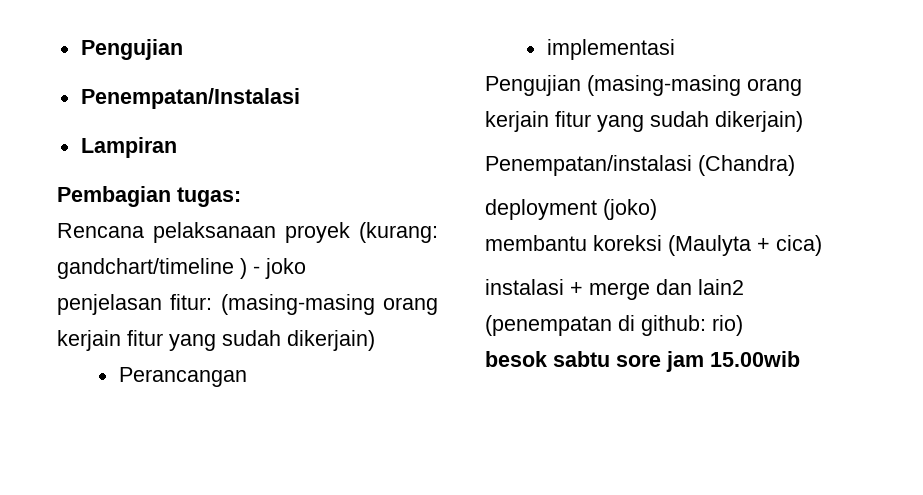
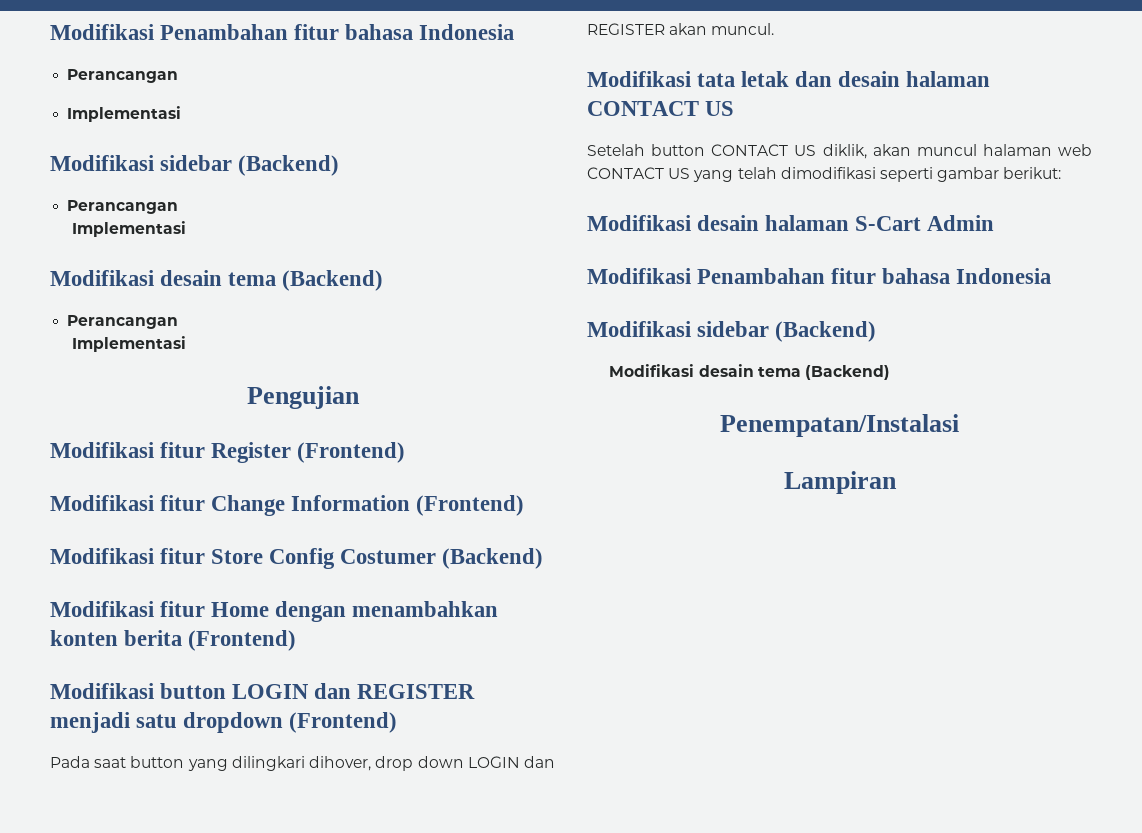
[80,39,183,60] [80,88,300,109] [80,137,177,158] [57,186,241,207] [57,222,438,243] [57,258,306,279] [57,294,438,315] [57,330,375,351] [118,367,247,387] [546,39,675,60] [485,75,802,96] [485,111,803,132] [485,155,795,176] [485,199,657,220] [485,235,822,256] [485,279,744,300] [485,315,743,336] [485,351,800,372] Pengujian // Penempatan/Instalasi // Lampiran // Pembagian tugas: // Rencana pelaksanaan proyek (kurang: gandchart/timeline ) - joko // penjelasan fitur: (masing-masing orang kerjain fitur yang sudah dikerjain) // Perancangan // implementasi // Pengujian (masing-masing orang kerjain fitur yang sudah dikerjain) // Penempatan/instalasi (Chandra) // deployment (joko) // membantu koreksi (Maulyta + cica) // instalasi + merge dan lain2 (penempatan di github: rio) // besok sabtu sore jam 15.00wib -> [50,24,515,40] [67,69,179,83] [67,106,182,122] [50,155,340,176] [67,200,179,214] [72,221,187,237] [50,270,384,291] [67,315,179,329] [72,336,187,352] [246,386,360,409] [50,442,406,463] [50,495,525,516] [50,548,544,569] [50,601,499,622] [50,630,297,651] [50,683,476,699] [50,712,398,733] [50,756,555,771] [587,23,775,35] [587,71,991,87] [587,101,735,116] [587,144,1092,159] [587,167,1062,182] [587,215,995,231] [587,268,1052,284] [587,321,877,342] [609,364,891,380] [720,414,959,437] [783,471,897,494] Modifikasi Penambahan fitur bahasa Indonesia // Perancangan // Implementasi // Modifikasi sidebar (Backend) // Perancangan // Implementasi // Modifikasi desain tema (Backend) // Perancangan // Implementasi // Pengujian // Modifikasi fitur Register (Frontend) // Modifikasi fitur Change Information (Frontend) // Modifikasi fitur Store Config Costumer (Backend) // Modifikasi fitur Home dengan menambahkan konten berita (Frontend) // Modifikasi button LOGIN dan REGISTER menjadi satu dropdown (Frontend) // Pada saat button yang dilingkari dihover, drop down LOGIN dan REGISTER akan muncul. // Modifikasi tata letak dan desain halaman CONTACT US // Setelah button CONTACT US diklik, akan muncul halaman web CONTACT US yang telah dimodifikasi seperti gambar berikut: // Modifikasi desain halaman S-Cart Admin // Modifikasi Penambahan fitur bahasa Indonesia // Modifikasi sidebar (Backend) // Modifikasi desain tema (Backend) // Penempatan/Instalasi // Lampiran

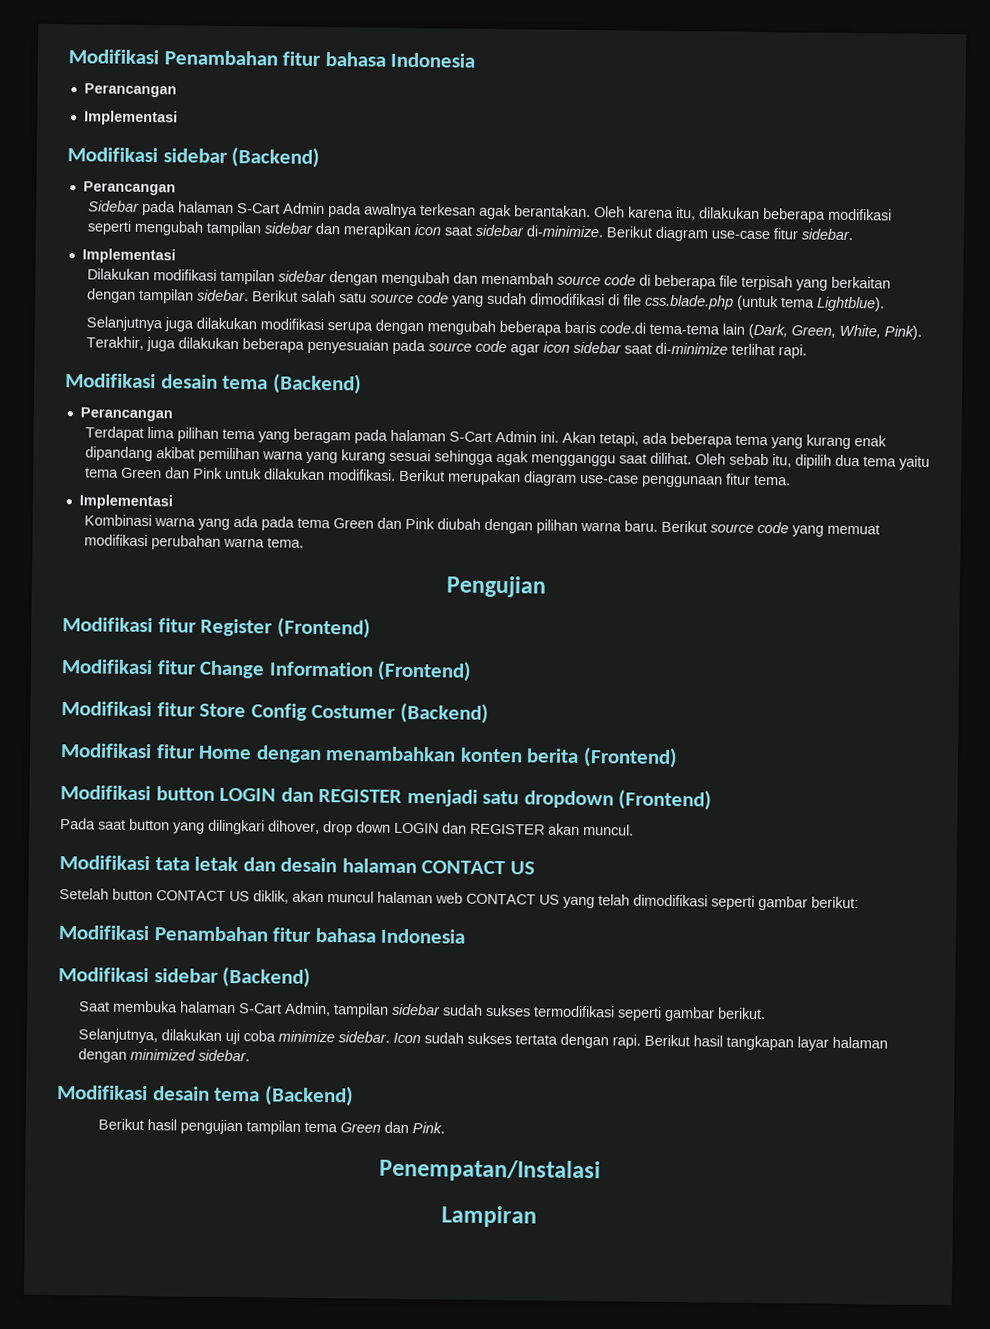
[72,221,187,237] Implementasi -> [87,200,892,223] [86,220,853,242] [81,248,176,264] [86,268,891,291] [86,288,885,312] [85,316,922,340] [85,336,807,359] Sidebar pada halaman S-Cart Admin pada awalnya terkesan agak berantakan. Oleh karena itu, dilakukan beberapa modifikasi seperti mengubah tampilan sidebar dan merapikan icon saat sidebar di-minimize. Berikut diagram use-case fitur sidebar. // Implementasi // Dilakukan modifikasi tampilan sidebar dengan mengubah dan menambah source code di beberapa file terpisah yang berkaitan dengan tampilan sidebar. Berikut salah satu source code yang sudah dimodifikasi di file css.blade.php (untuk tema Lightblue). // Selanjutnya juga dilakukan modifikasi serupa dengan mengubah beberapa baris code.di tema-tema lain (Dark, Green, White, Pink). Terakhir, juga dilakukan beberapa penyesuaian pada source code agar icon sidebar saat di-minimize terlihat rapi.
[72,336,187,352] Implementasi -> [84,426,887,450] [84,446,930,470] [84,467,791,488] [78,494,173,510] [83,514,880,537] [83,534,304,550] Terdapat lima pilihan tema yang beragam pada halaman S-Cart Admin ini. Akan tetapi, ada beberapa tema yang kurang enak dipandang akibat pemilihan warna yang kurang sesuai sehingga agak mengganggu saat dilihat. Oleh sebab itu, dipilih dua tema yaitu tema Green dan Pink untuk dilakukan modifikasi. Berikut merupakan diagram use-case penggunaan fitur tema. // Implementasi // Kombinasi warna yang ada pada tema Green dan Pink diubah dengan pilihan warna baru. Berikut source code yang memuat modifikasi perubahan warna tema.
[587,215,995,231] // Modifikasi desain halaman S-Cart Admin -> (859, 902) none
[609,364,891,380] Modifikasi desain tema (Backend) -> [78,1000,766,1022] [77,1028,888,1051] [77,1048,250,1063] [57,1085,354,1107] [97,1118,445,1135] Saat membuka halaman S-Cart Admin, tampilan sidebar sudah sukses termodifikasi seperti gambar berikut. // Selanjutnya, dilakukan uji coba minimize sidebar. Icon sudah sukses tertata dengan rapi. Berikut hasil tangkapan layar halaman dengan minimized sidebar. // Modifikasi desain tema (Backend) // Berikut hasil pengujian tampilan tema Green dan Pink.

